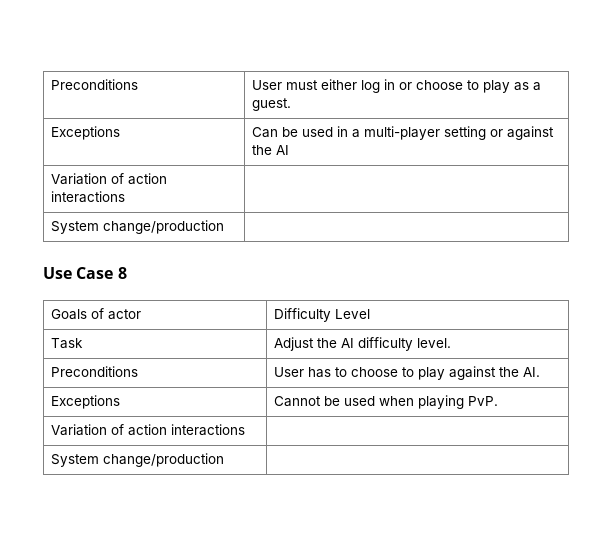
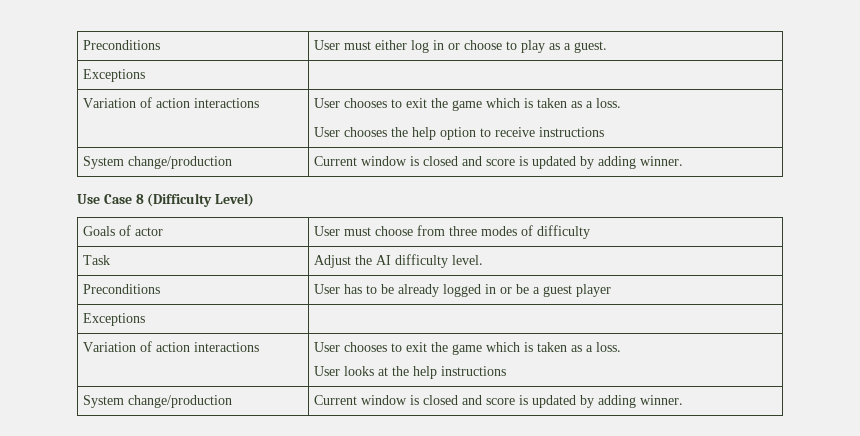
[252,126,555,140] [252,145,290,155] [51,173,168,185] [51,191,126,203] [51,220,225,234] Can be used in a multi-player setting or against the AI // Variation of action interactions | // System change/production | -> [82,97,259,108] [313,98,621,111] [313,127,604,140] [82,156,232,169] [313,156,683,169] // Variation of action interactions | User chooses to exit the game which is taken as a loss. // User chooses the help option to receive instructions // System change/production | Current window is closed and score is updated by adding winner.
(127, 273) none -> [147,193,255,207] (Difficulty Level)
[274,308,371,322] Difficulty Level -> [313,225,590,239] User must choose from three modes of difficulty
[351,366,541,380] [51,395,121,409] [274,395,499,409] [51,424,246,436] [51,453,225,467] choose to play against the AI. // Exceptions | Cannot be used when playing PvP. // Variation of action interactions | // System change/production | -> [380,284,611,297] [82,313,145,326] [82,341,259,352] [313,342,621,355] [313,366,506,379] [82,395,232,408] [313,395,683,408] be already logged in or be a guest player // Exceptions | // Variation of action interactions | User chooses to exit the game which is taken as a loss. // User looks at the help instructions // System change/production | Current window is closed and score is updated by adding winner.

